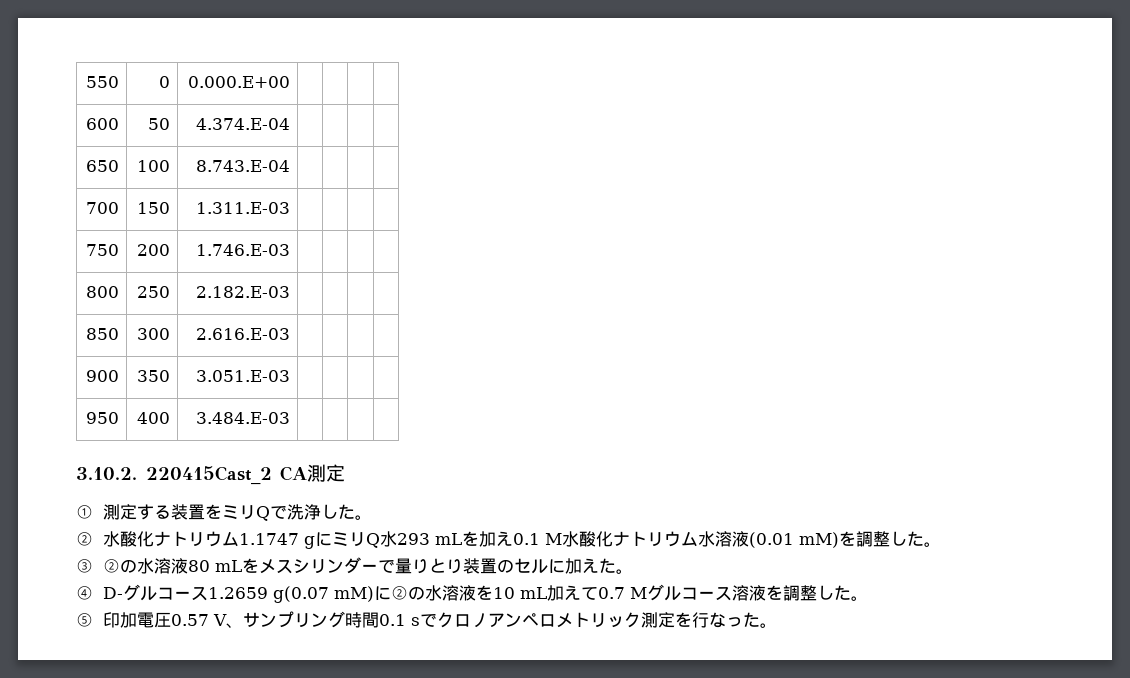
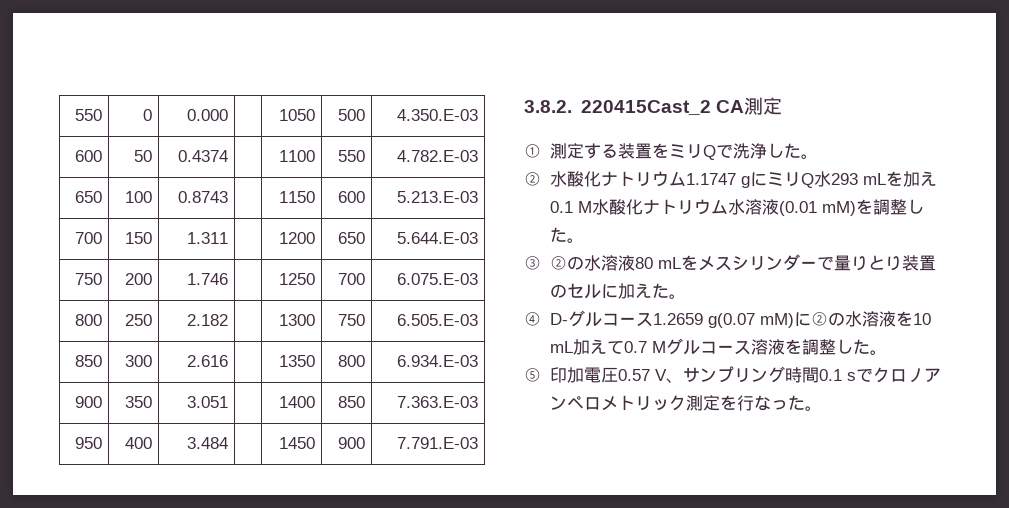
[187,76,290,88] [85,118,119,130] [147,118,170,130] [195,118,290,130] [85,160,119,172] [136,160,170,172] [195,160,290,172] [85,202,119,214] [136,202,170,214] [195,202,290,214] [85,244,119,256] [136,244,170,256] [195,244,290,256] [85,286,119,298] [136,286,170,298] [195,286,290,298] [85,328,119,340] [136,328,170,340] [195,328,290,340] [85,370,119,382] [136,370,170,382] [195,370,290,382] [85,412,119,424] [136,412,170,424] [195,412,290,424] [76,467,137,480] 0.000.E+00 | | | | // 600 | 50 | 4.374.E-04 | | | | // 650 | 100 | 8.743.E-04 | | | | // 700 | 150 | 1.311.E-03 | | | | // 750 | 200 | 1.746.E-03 | | | | // 800 | 250 | 2.182.E-03 | | | | // 850 | 300 | 2.616.E-03 | | | | // 900 | 350 | 3.051.E-03 | | | | // 950 | 400 | 3.484.E-03 | | | | // 3.10.2. -> [186,109,228,121] [278,109,315,121] [337,109,365,121] [396,109,478,121] [74,150,102,162] [133,150,152,162] [177,150,228,162] [278,150,315,162] [337,150,365,162] [396,150,478,162] [74,191,102,203] [124,191,152,203] [177,191,228,203] [278,191,315,203] [337,191,365,203] [396,191,478,203] [74,232,102,244] [124,232,152,244] [186,232,228,244] [278,232,315,244] [337,232,365,244] [396,232,478,244] [74,273,102,285] [124,273,152,285] [186,273,228,285] [278,273,315,285] [337,273,365,285] [396,273,478,285] [74,314,102,326] [124,314,152,326] [186,314,228,326] [278,314,315,326] [337,314,365,326] [396,314,478,326] [74,355,102,367] [124,355,152,367] [186,355,228,367] [278,355,315,367] [337,355,365,367] [396,355,478,367] [74,396,102,408] [124,396,152,408] [186,396,228,408] [278,396,315,408] [337,396,365,408] [396,396,478,408] [74,437,102,449] [124,437,152,449] [186,437,228,449] [278,437,315,449] [337,437,365,449] [396,437,478,449] [524,100,572,113] 0.000 | | 1050 | 500 | 4.350.E-03 // 600 | 50 | 0.4374 | | 1100 | 550 | 4.782.E-03 // 650 | 100 | 0.8743 | | 1150 | 600 | 5.213.E-03 // 700 | 150 | 1.311 | | 1200 | 650 | 5.644.E-03 // 750 | 200 | 1.746 | | 1250 | 700 | 6.075.E-03 // 800 | 250 | 2.182 | | 1300 | 750 | 6.505.E-03 // 850 | 300 | 2.616 | | 1350 | 800 | 6.934.E-03 // 900 | 350 | 3.051 | | 1400 | 850 | 7.363.E-03 // 950 | 400 | 3.484 | | 1450 | 900 | 7.791.E-03 // 3.8.2.

